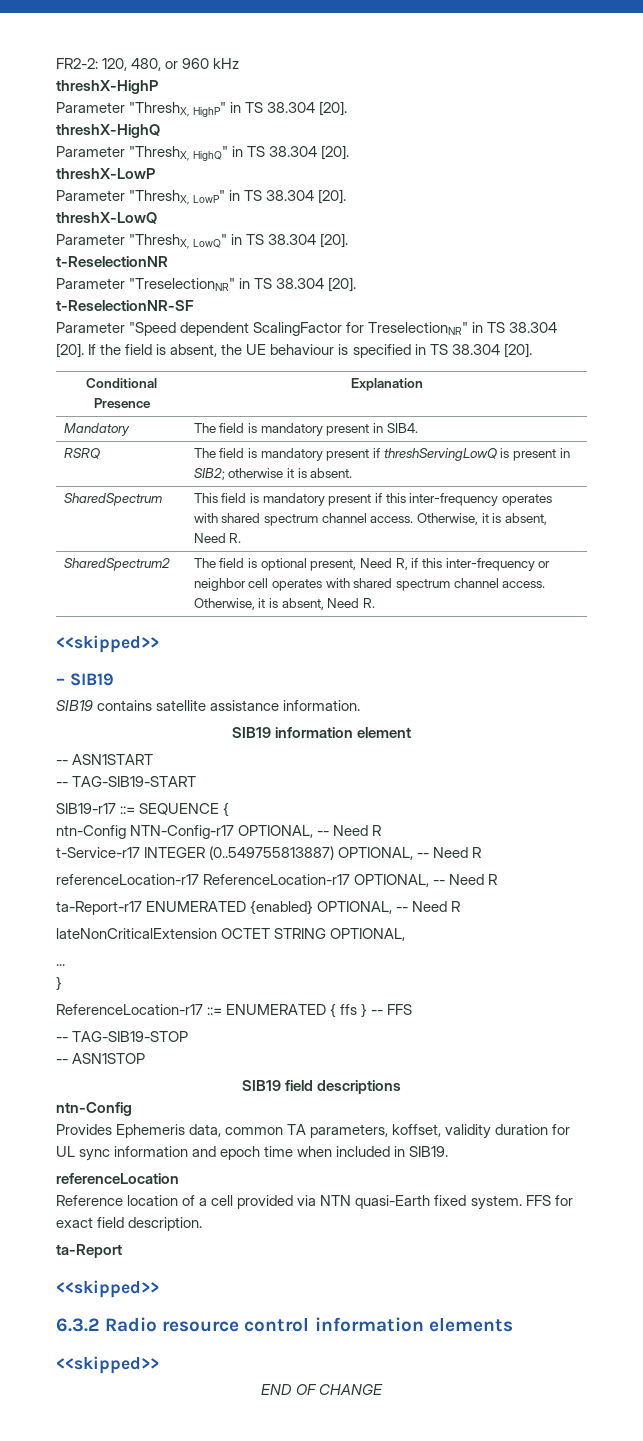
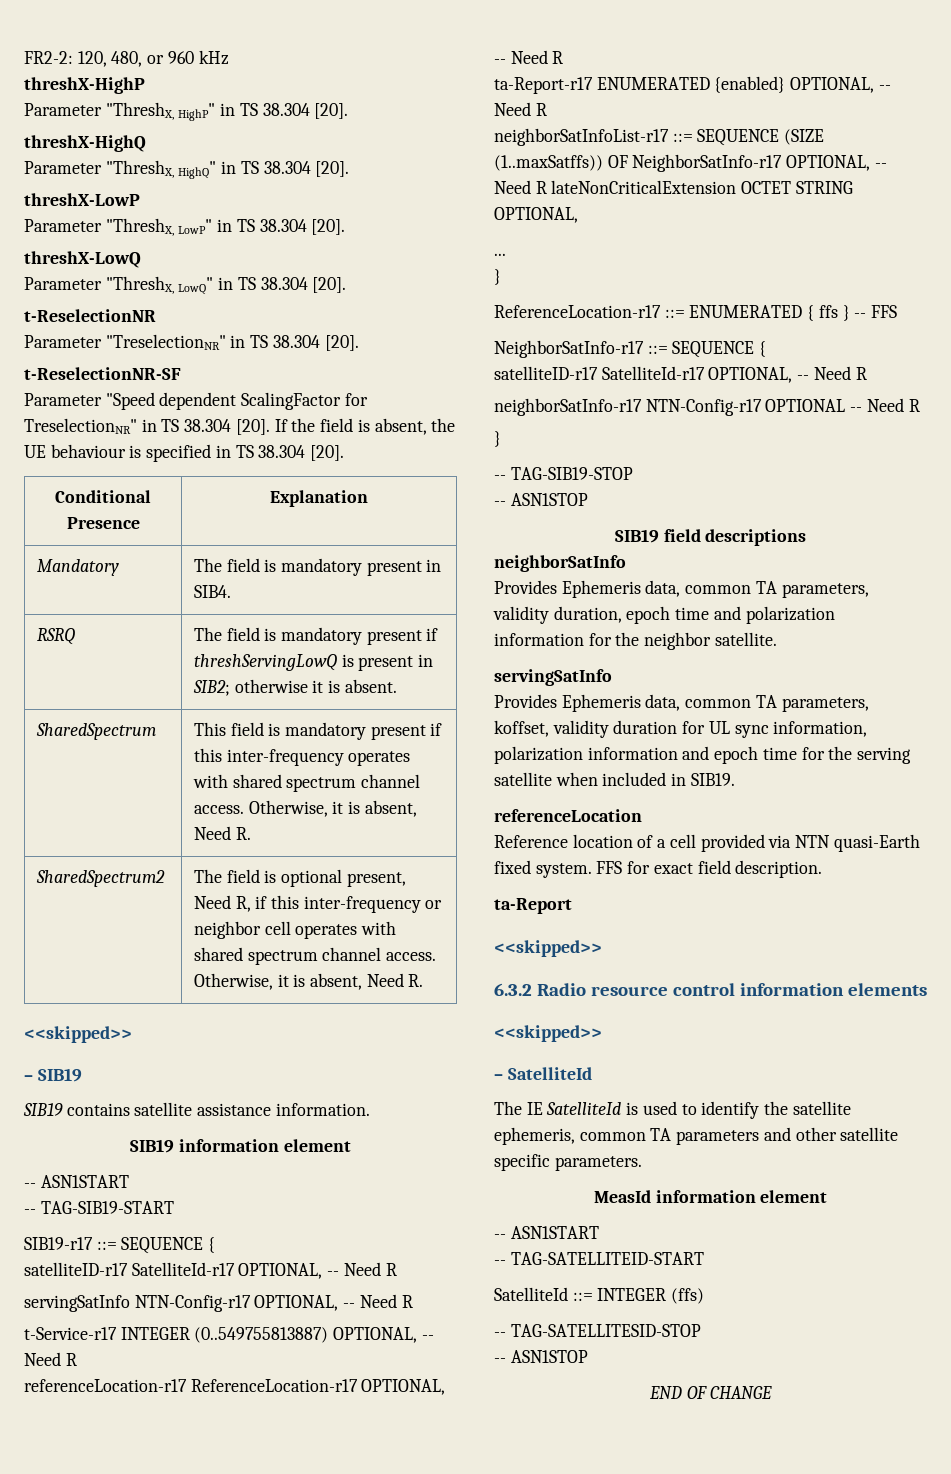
[56,825,126,839] ntn-Config -> [24,1262,397,1279] [24,1295,130,1312] satelliteID-r17 SatelliteId-r17 OPTIONAL, -- Need R // servingSatInfo
(461, 906) none -> [494,128,825,146] [494,154,887,172] [494,180,547,194] neighborSatInfoList-r17 ::= SEQUENCE (SIZE (1..maxSatffs)) OF NeighborSatInfo-r17 OPTIONAL, -- Need R
(413, 1009) none -> [494,340,767,358] [494,366,867,383] [494,398,920,416] [494,431,501,447] // NeighborSatInfo-r17 ::= SEQUENCE { // satelliteID-r17 SatelliteId-r17 OPTIONAL, -- Need R // neighborSatInfo-r17 NTN-Config-r17 OPTIONAL -- Need R // }
[56,1102,132,1116] ntn-Config -> [494,555,626,572] [494,580,869,598] [493,606,835,624] [494,632,777,650] [494,669,612,686] neighborSatInfo // Provides Ephemeris data, common TA parameters, validity duration, epoch time and polarization information for the neighbor satellite. // servingSatInfo
(111, 1155) none -> [773,721,868,737] [494,746,583,764] information, polarization
(294, 1151) none -> [801,746,912,764] [494,772,552,786] for the serving satellite
(159, 1365) none -> [494,1067,592,1080] [494,1101,851,1119] [494,1127,899,1145] [494,1154,642,1171] [593,1190,828,1203] [494,1226,599,1239] [494,1252,704,1265] [494,1287,705,1304] [494,1324,701,1337] [494,1350,588,1363] // – SatelliteId // The IE SatelliteId is used to identify the satellite ephemeris, common TA parameters and other satellite specific parameters. // MeasId information element // -- ASN1START // -- TAG-SATELLITEID-START // SatelliteId ::= INTEGER (ffs) // -- TAG-SATELLITESID-STOP // -- ASN1STOP

